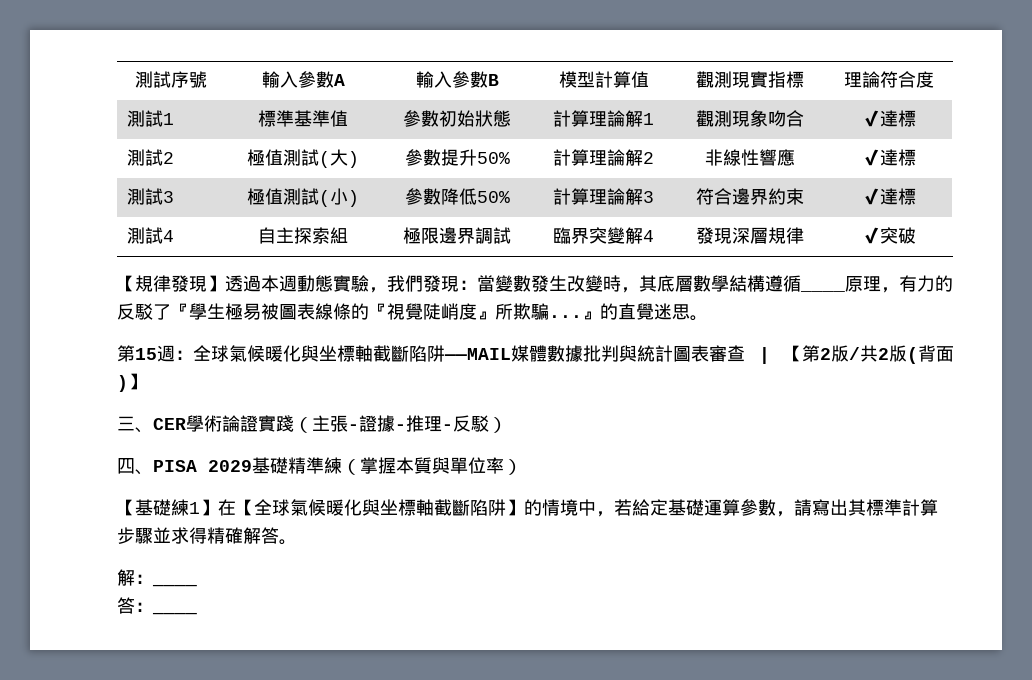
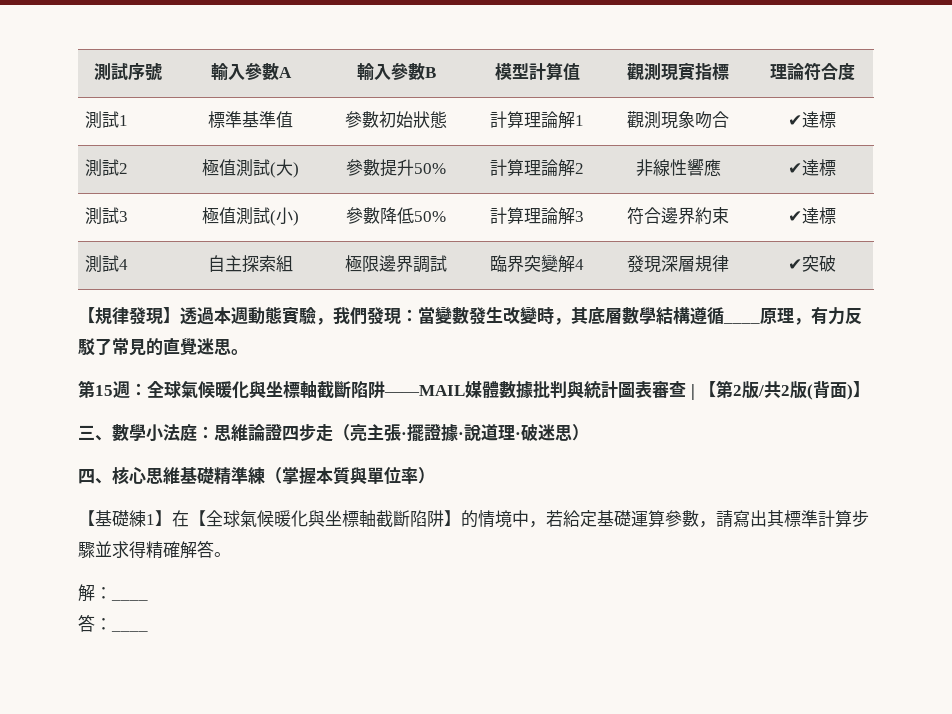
[935,275,953,292] [117,303,600,320] 的反駁了『學生極易被圖表線條的『視覺陡峭度』所欺騙...』 -> [845,308,862,324] [78,338,146,356] 反駁了常見
[153,415,489,433] CER學術論證實踐（主張-證據-推理-反駁 -> [112,424,572,442] 數學小法庭：思維論證四步走（亮主張·擺證據·說道理·破迷思
[153,460,252,472] PISA 2029 -> [112,467,180,485] 核心思維

